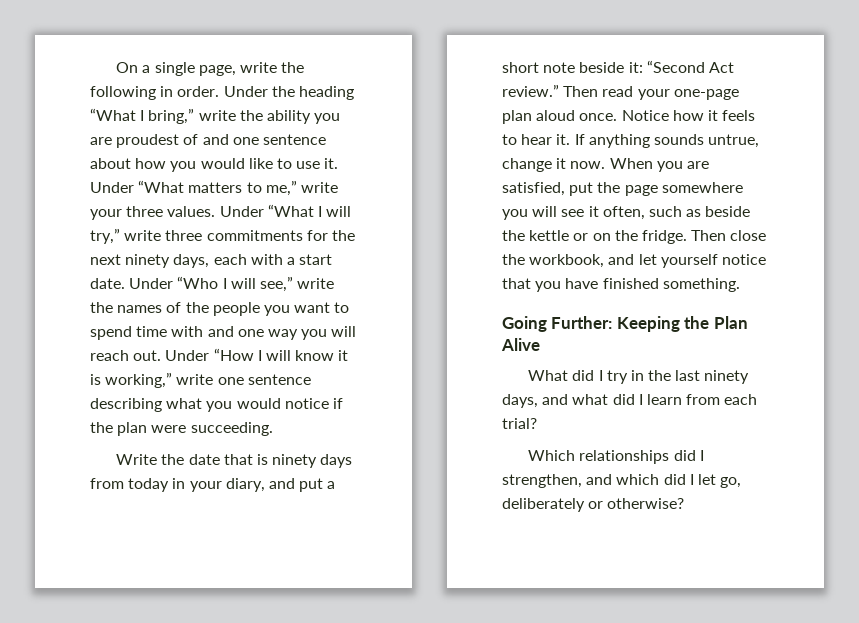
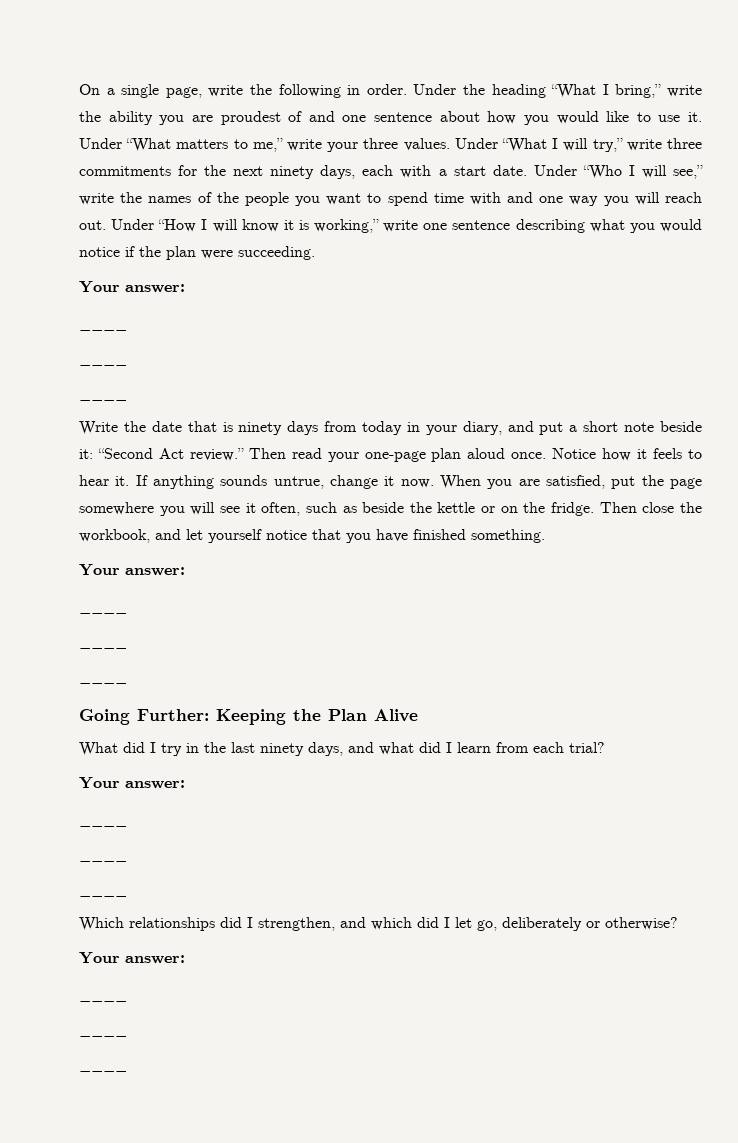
(273, 429) none -> [79,281,185,293] [79,327,127,331] [79,362,127,366] [79,397,127,401] // Your answer: // ____ // ____ // ____
(740, 285) none -> [79,564,185,576] [79,610,127,614] [79,645,127,649] [79,680,127,684] // Your answer: // ____ // ____ // ____
(537, 423) none -> [79,777,185,789] [79,823,127,827] [79,858,127,862] [79,893,127,897] // Your answer: // ____ // ____ // ____
(685, 503) none -> [79,952,185,964] [79,998,127,1002] [79,1033,127,1037] [79,1068,127,1072] // Your answer: // ____ // ____ // ____

